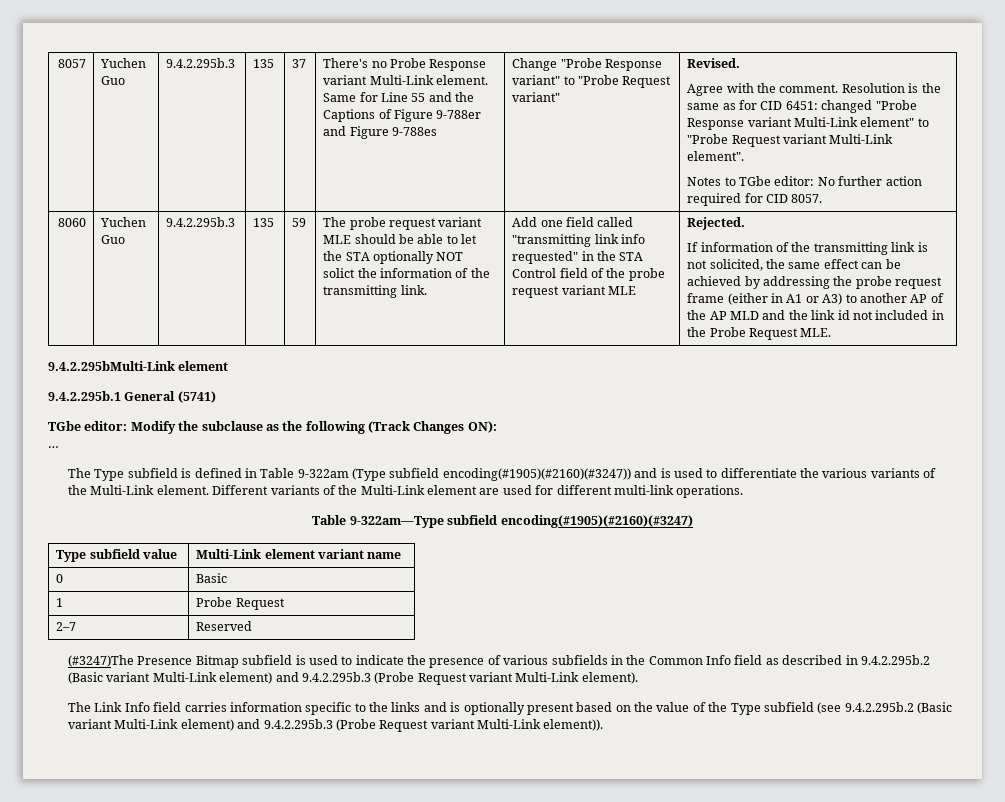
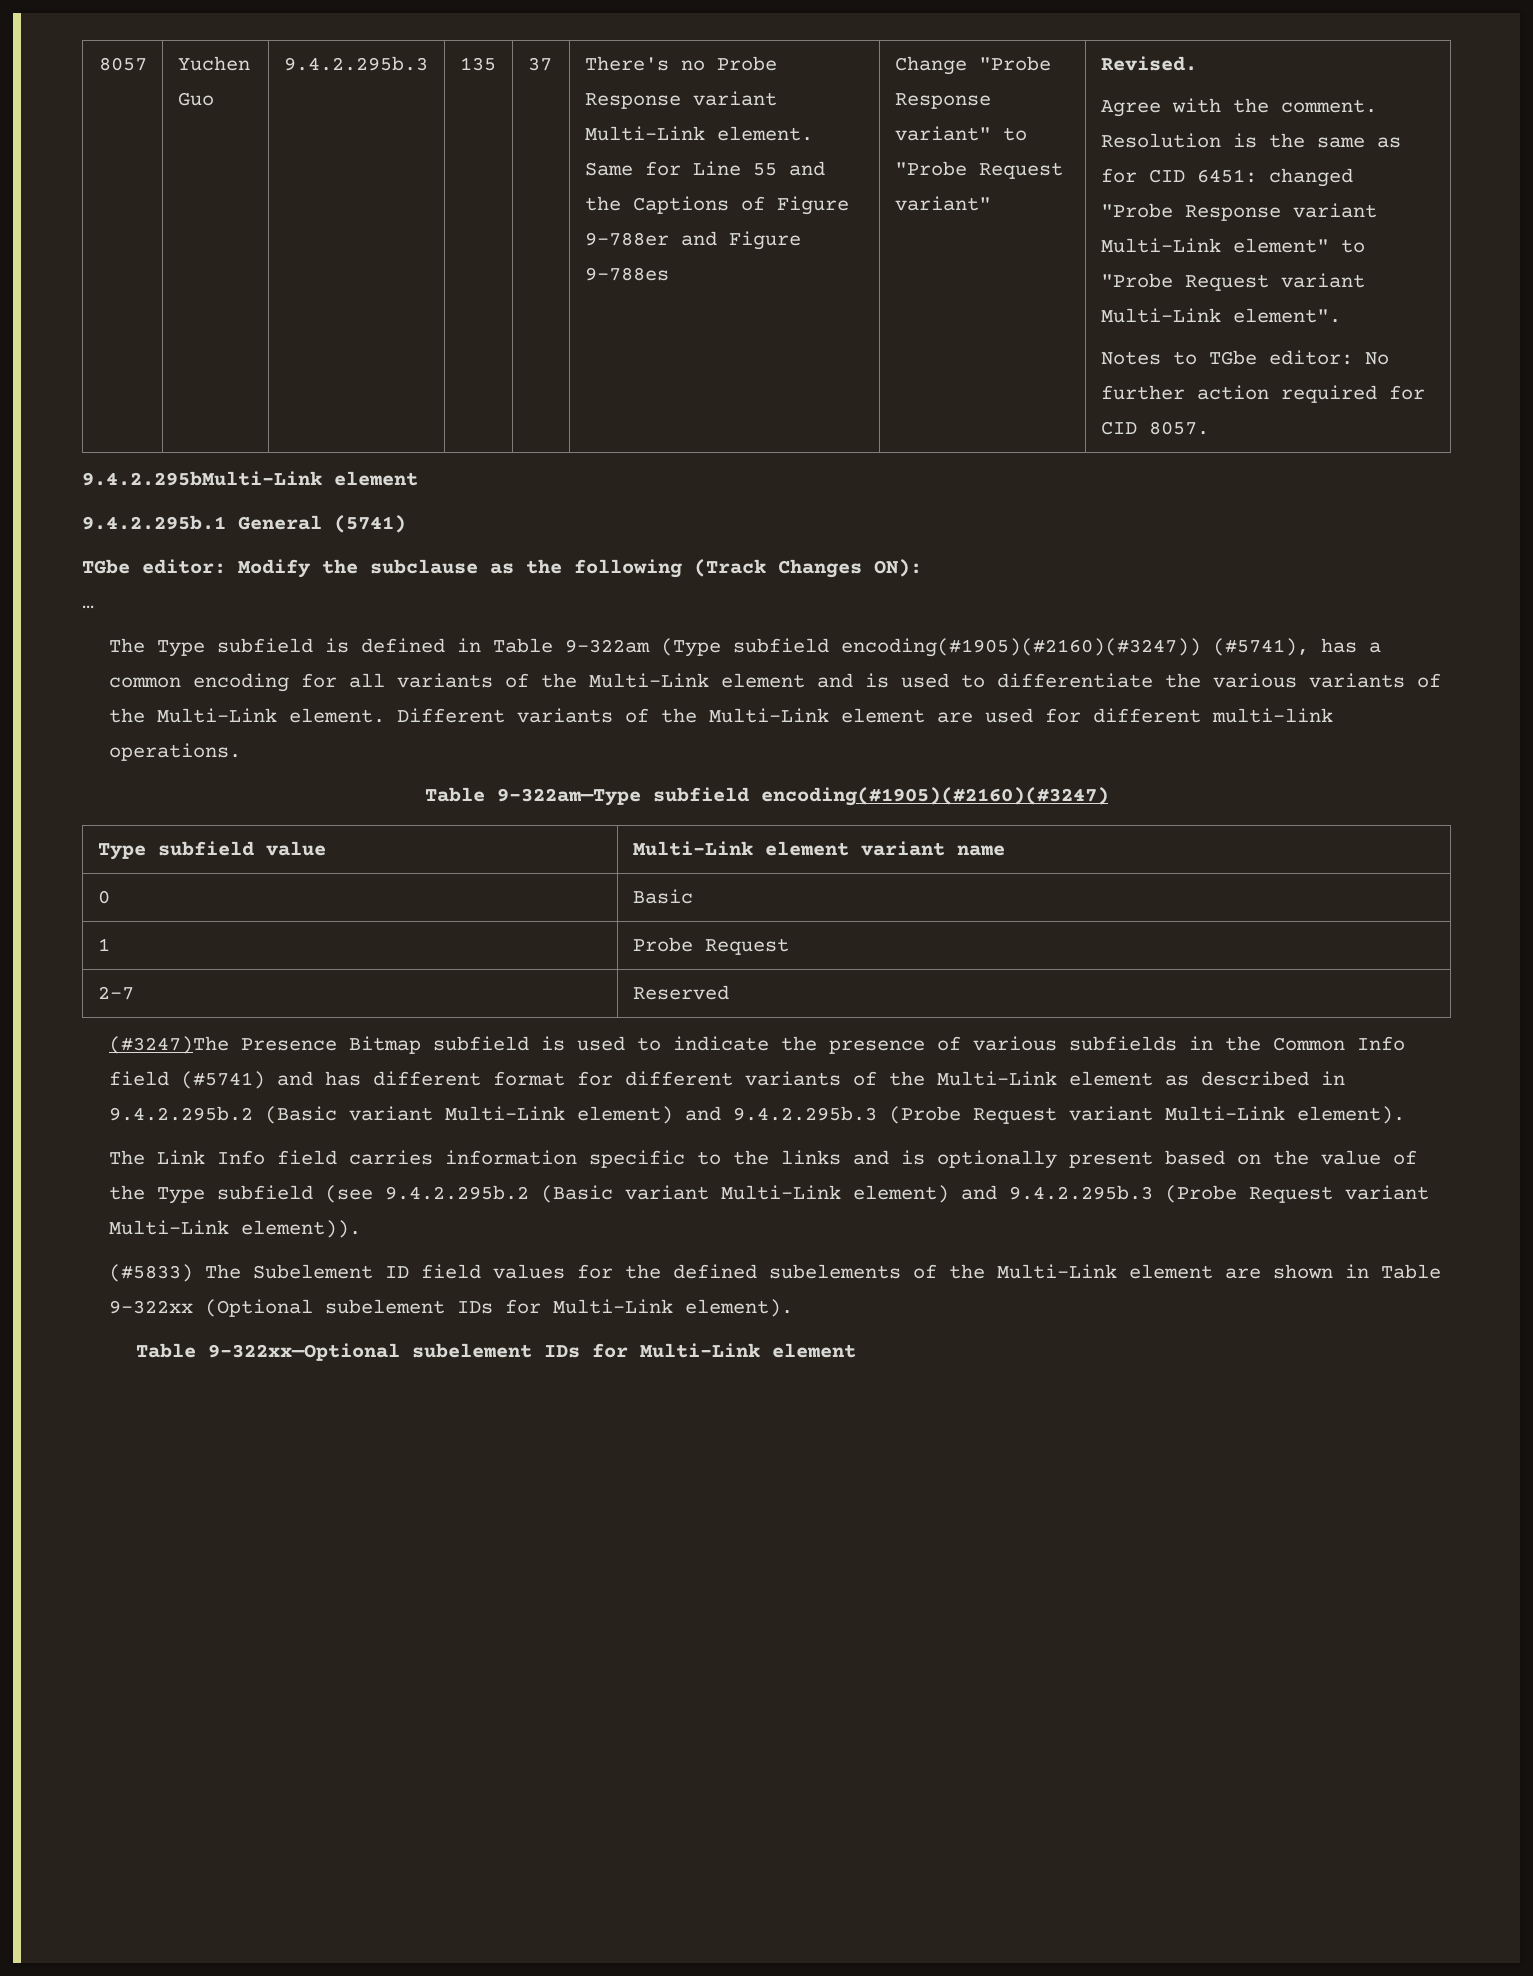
[57,218,86,227] [100,217,147,227] [101,235,126,244] [166,217,236,227] [253,218,275,227] [292,218,307,227] [323,217,483,230] [323,234,478,244] [323,251,464,264] [323,268,490,278] [323,285,427,298] [512,217,634,227] [512,234,646,247] [512,251,644,264] [512,268,665,281] [512,285,637,298] [687,217,746,230] [687,242,928,255] [687,259,901,271] [687,276,943,289] [687,293,944,305] [687,310,944,320] [687,327,832,340] // 8060 | Yuchen Guo | 9.4.2.295b.3 | 135 | 59 | The probe request variant MLE should be able to let the STA optionally NOT solict the information of the transmitting link. | Add one field called "transmitting link info requested" in the STA Control field of the probe request variant MLE | Rejected. // If information of the transmitting link is not solicited, the same effect can be achieved by addressing the probe request frame (either in A1 or A3) to another AP of the AP MLD and the link id not included in the Probe Request MLE. -> (1209, 428) none
(631, 474) none -> [1213,638,1382,656] [109,673,806,692] (#5741), has a common encoding for all variants of the Multi-Link element
(763, 660) none -> [181,1071,1154,1089] (#5741) and has different format for different variants of the Multi-Link element
(604, 725) none -> [109,1264,1442,1282] [109,1299,794,1317] [136,1343,857,1361] // (#5833) The Subelement ID field values for the defined subelements of the Multi-Link element are shown in Table 9-322xx (Optional subelement IDs for Multi-Link element). // Table 9-322xx—Optional subelement IDs for Multi-Link element

